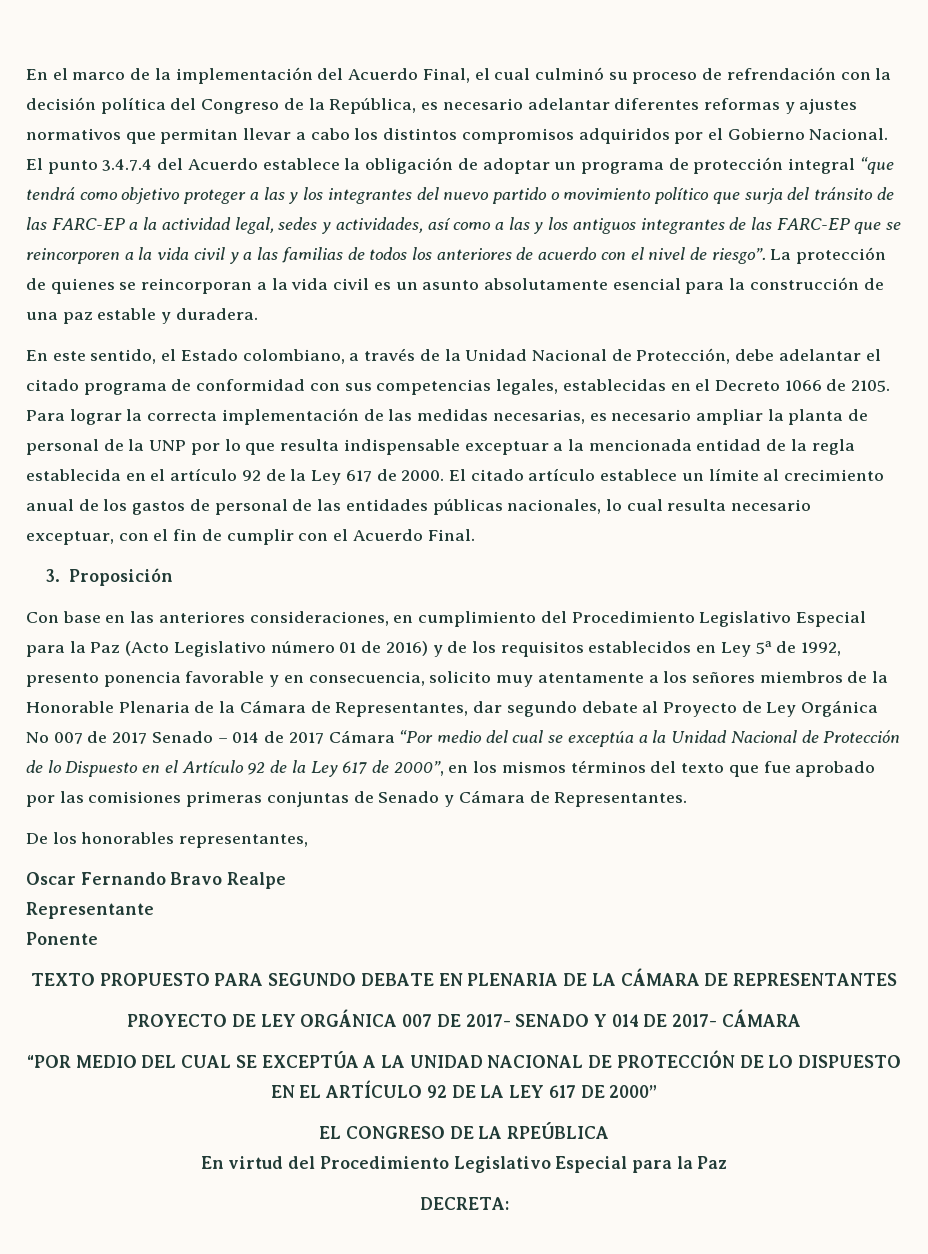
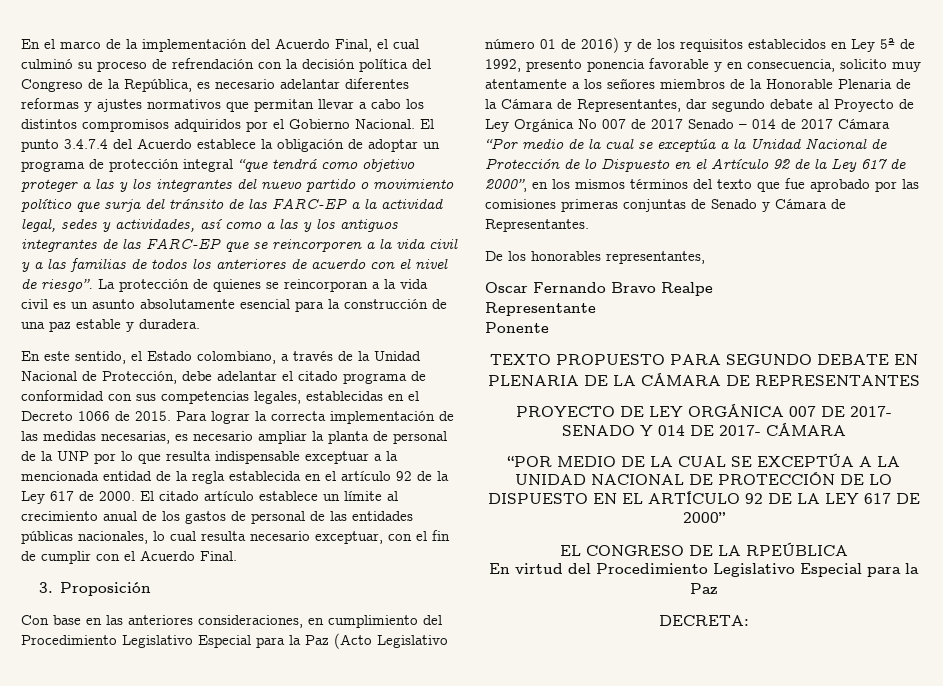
[851,380,891,392] 2105. -> [135,411,171,421] 2015.
[485,730,508,743] del -> [568,138,601,149] de la
[141,1055,177,1068] DEL -> [620,456,673,467] DE LA

